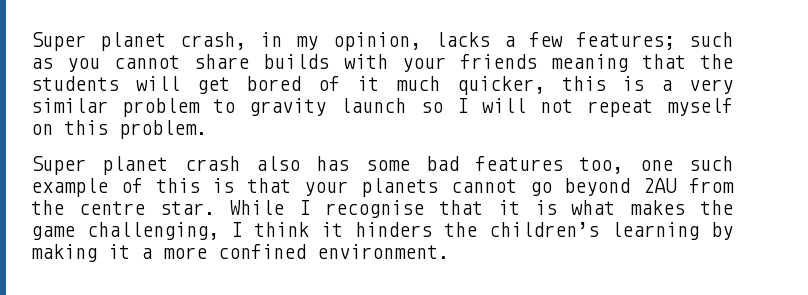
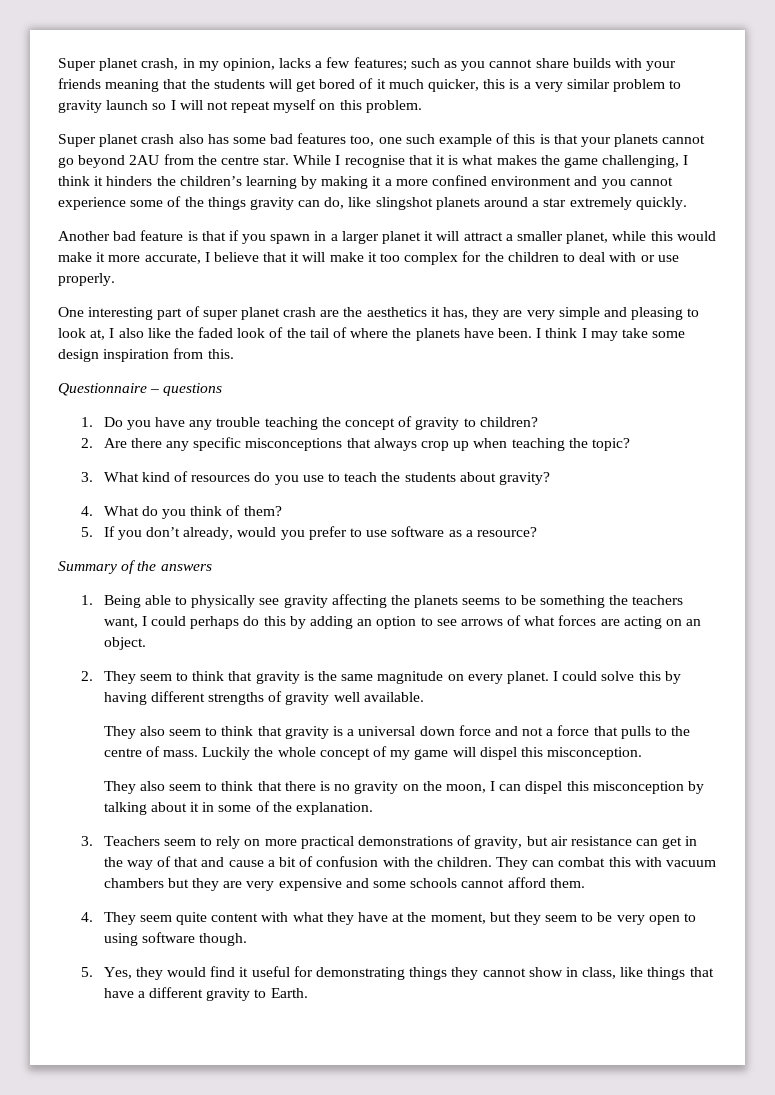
[317,244,449,259] environment. -> [491,176,673,189] [58,196,687,210] [58,230,716,244] [58,251,679,265] [58,273,115,286] [58,306,700,320] [58,327,686,341] [58,348,234,362] [58,383,223,396] [80,416,538,430] [80,437,630,451] [80,471,550,485] [80,505,282,519] [80,526,537,540] [58,560,212,574] [80,594,684,608] [103,615,702,629] [103,637,146,650] [80,671,681,684] [103,691,424,705] [103,725,691,739] [103,746,643,760] [103,781,705,794] [103,801,373,815] [80,835,698,849] [103,856,717,870] [103,877,585,891] [80,912,697,925] [103,932,248,946] [80,966,714,980] [103,987,308,1001] environment and you cannot experience some of the things gravity can do, like slingshot planets around a star extremely quickly. // Another bad feature is that if you spawn in a larger planet it will attract a smaller planet, while this would make it more accurate, I believe that it will make it too complex for the children to deal with or use properly. // One interesting part of super planet crash are the aesthetics it has, they are very simple and pleasing to look at, I also like the faded look of the tail of where the planets have been. I think I may take some design inspiration from this. // Questionnaire – questions // 1. Do you have any trouble teaching the concept of gravity to children? // 2. Are there any specific misconceptions that always crop up when teaching the topic? // 3. What kind of resources do you use to teach the students about gravity? // 4. What do you think of them? // 5. If you don’t already, would you prefer to use software as a resource? // Summary of the answers // 1. Being able to physically see gravity affecting the planets seems to be something the teachers want, I could perhaps do this by adding an option to see arrows of what forces are acting on an object. // 2. They seem to think that gravity is the same magnitude on every planet. I could solve this by having different strengths of gravity well available. // They also seem to think that gravity is a universal down force and not a force that pulls to the centre of mass. Luckily the whole concept of my game will dispel this misconception. // They also seem to think that there is no gravity on the moon, I can dispel this misconception by talking about it in some of the explanation. // 3. Teachers seem to rely on more practical demonstrations of gravity, but air resistance can get in the way of that and cause a bit of confusion with the children. They can combat this with vacuum chambers but they are very expensive and some schools cannot afford them. // 4. They seem quite content with what they have at the moment, but they seem to be very open to using software though. // 5. Yes, they would find it useful for demonstrating things they cannot show in class, like things that have a different gravity to Earth.

